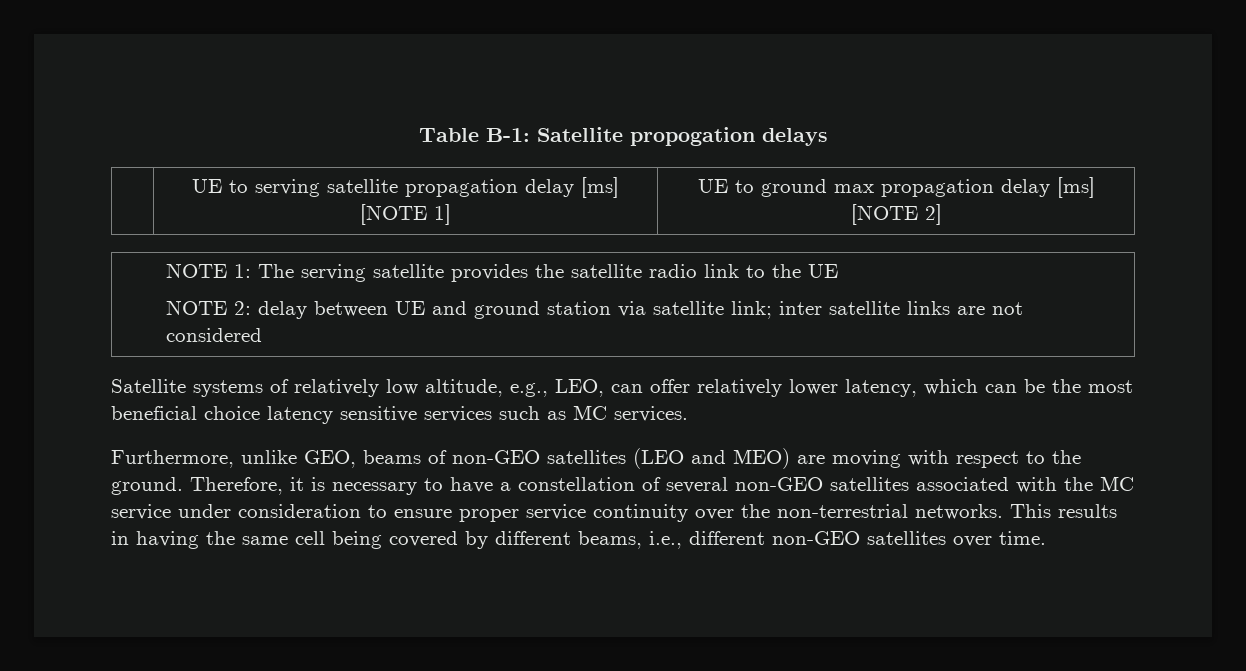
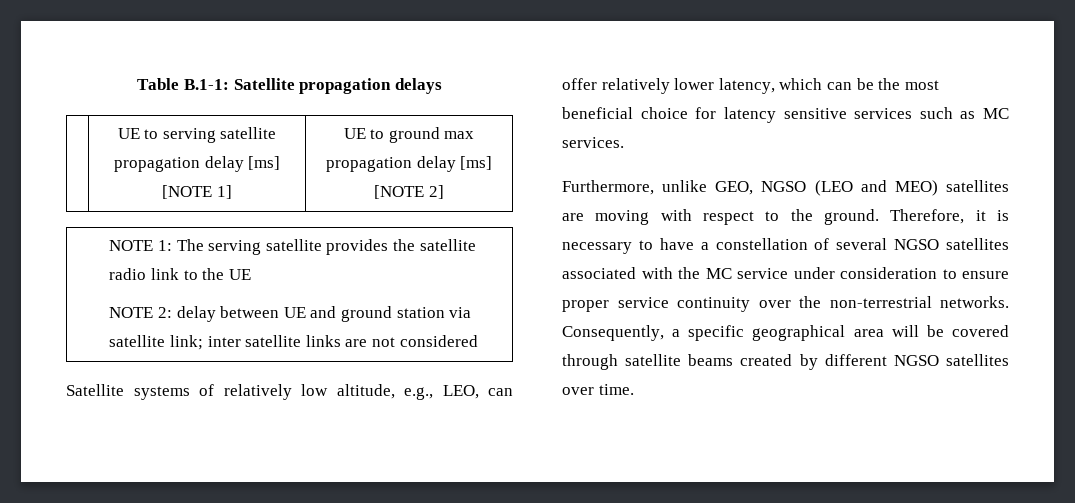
[485,127,755,146] B-1: Satellite propogation -> [183,78,392,94] B.1-1: Satellite propagation
(260, 413) none -> [695,107,717,119] for
[363,450,626,464] beams of non-GEO satellites -> [761,181,807,192] NGSO
(790, 458) none -> [946,180,1009,192] satellites
[735,477,823,491] non-GEO -> [894,239,940,250] NGSO
[1010,504,1117,518] [111,531,860,549] This results in having the same cell being covered by different beams, i.e., different non-GEO -> [562,325,1010,341] [562,354,939,370] Consequently, a specific geographical area will be covered through satellite beams created by different NGSO

